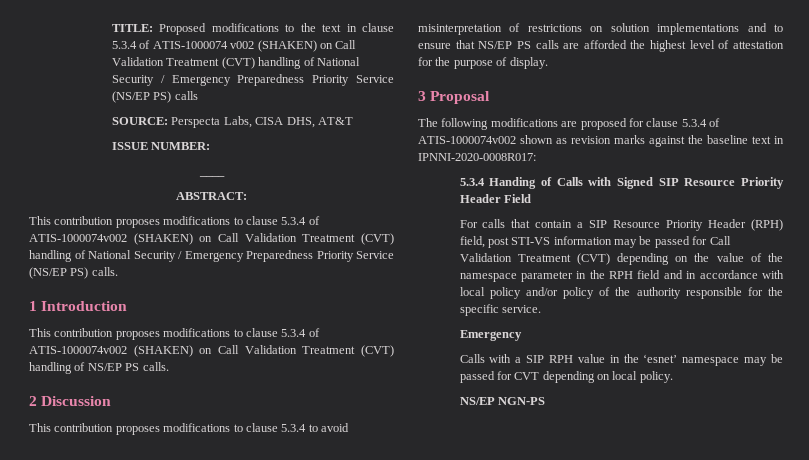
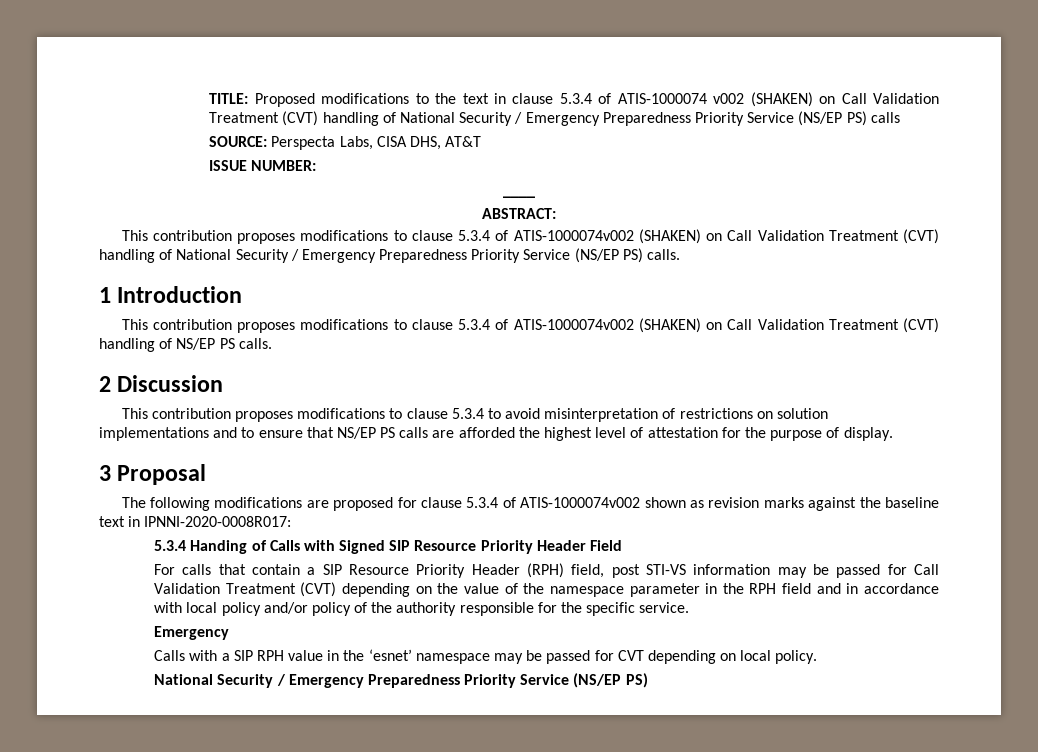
[459,397,545,405] NS/EP NGN-PS -> [154,673,648,688] National Security / Emergency Preparedness Priority Service (NS/EP PS)

